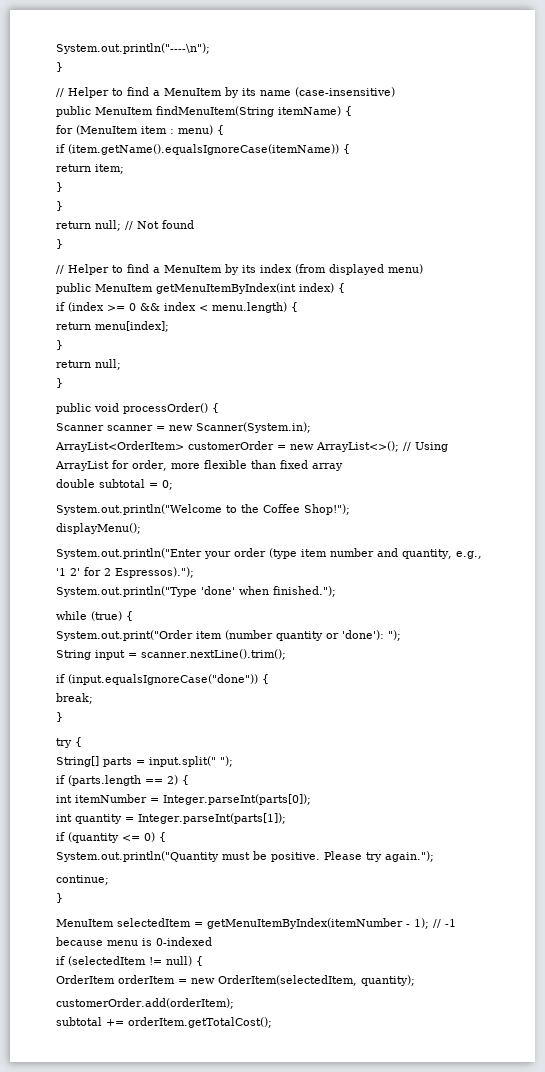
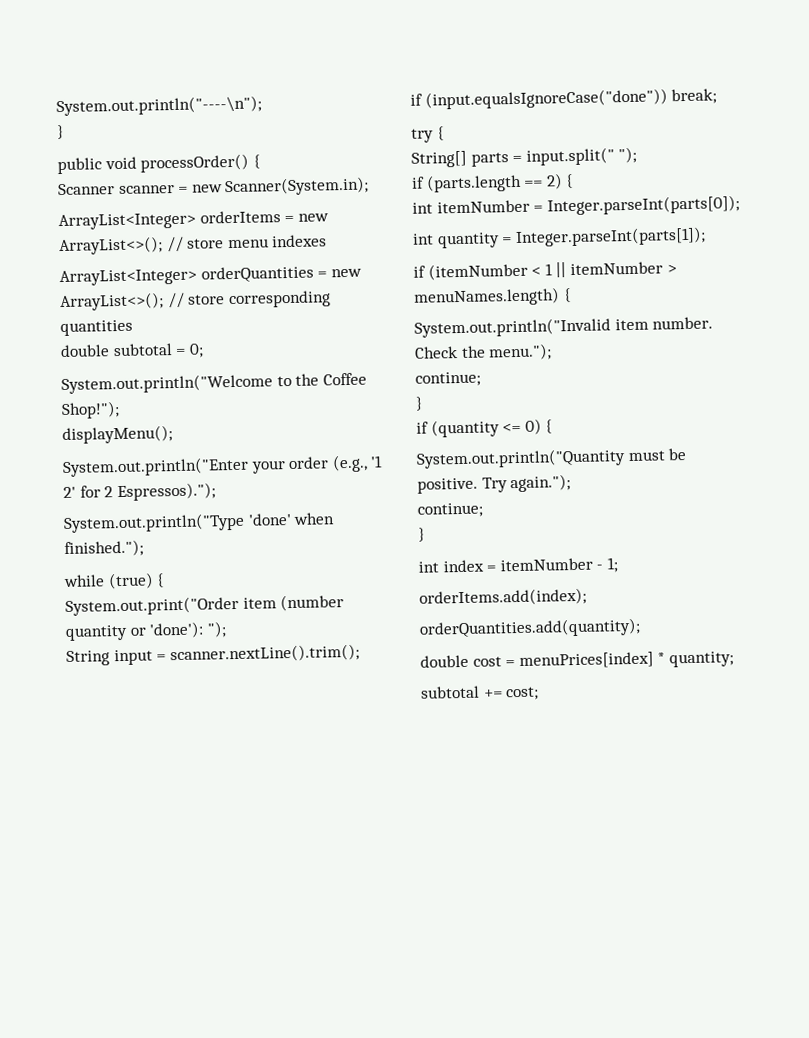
[56,87,395,98] [56,106,352,117] [56,125,224,135] [56,144,350,155] [56,164,124,174] [56,182,63,192] [56,201,63,211] [56,220,194,231] [56,239,63,249] [56,264,423,275] [56,283,345,294] [56,302,298,313] [56,321,169,332] [56,340,63,350] [56,359,121,370] [56,378,63,388] // // Helper to find a MenuItem by its name (case-insensitive) // public MenuItem findMenuItem(String itemName) { // for (MenuItem item : menu) { // if (item.getName().equalsIgnoreCase(itemName)) { // return item; // } // } // return null; // Not found // } // // Helper to find a MenuItem by its index (from displayed menu) // public MenuItem getMenuItemByIndex(int index) { // if (index >= 0 && index < menu.length) { // return menu[index]; // } // return null; // } -> (65, 132) none
[55,441,448,452] [55,460,343,471] ArrayList<OrderItem> customerOrder = new ArrayList<>(); // Using ArrayList for order, more flexible than fixed array -> [58,210,329,231] [58,234,328,256] [59,265,362,287] [59,290,331,312] [60,319,133,337] ArrayList<Integer> orderItems = new ArrayList<>(); // store menu indexes // ArrayList<Integer> orderQuantities = new ArrayList<>(); // store corresponding quantities
[269,548,482,559] (type item number and quantity, e.g., -> [331,454,368,473] (e.g.,
[262,674,269,684] { // -> (668, 99) none
[56,712,63,722] // } -> (718, 96) none
(286, 818) none -> [413,261,677,281] [413,287,572,307] [414,316,714,338] [414,343,553,361] [415,371,481,387] [415,396,424,411] // if (itemNumber < 1 || itemNumber > menuNames.length) { // System.out.println("Invalid item number. Check the menu."); // continue; // }
[324,851,382,862] Please try -> [481,477,508,493] Try
[56,918,456,929] [56,937,212,946] [56,956,203,966] [56,975,415,986] [56,998,234,1009] MenuItem selectedItem = getMenuItemByIndex(itemNumber - 1); // -1 because menu is 0-indexed // if (selectedItem != null) { // OrderItem orderItem = new OrderItem(selectedItem, quantity); // customerOrder.add(orderItem); -> [418,557,618,573] [419,587,587,607] [419,617,641,639] [420,651,734,670] int index = itemNumber - 1; // orderItems.add(index); // orderQuantities.add(quantity); // double cost = menuPrices[index] * quantity;
[128,1017,272,1028] orderItem.getTotalCost(); -> [505,686,540,701] cost;

